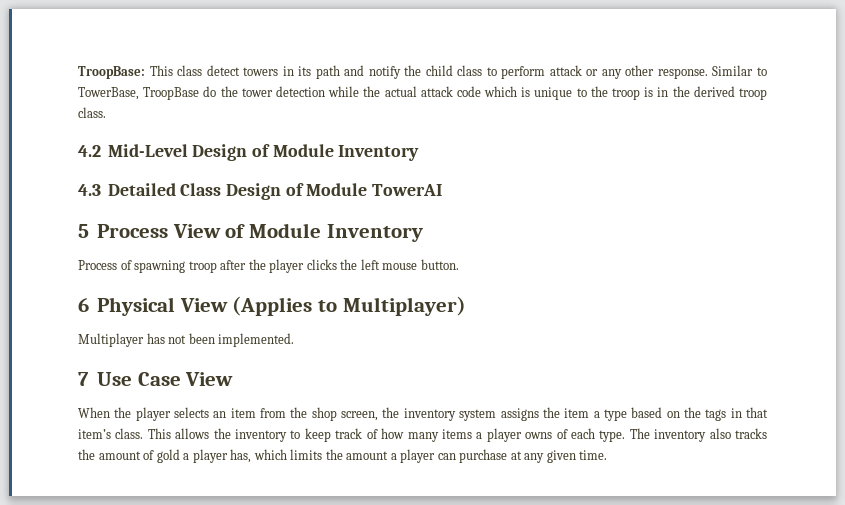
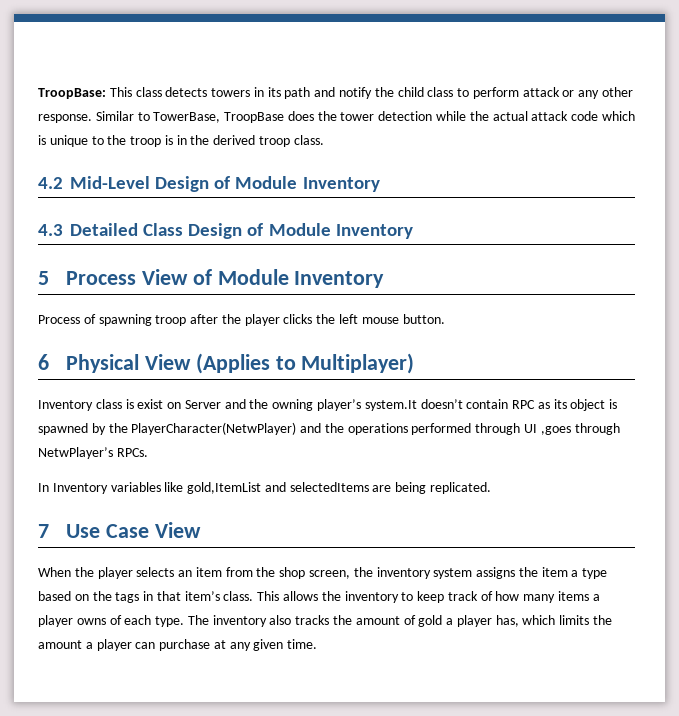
[206,65,240,76] detect -> [165,87,208,97] detects
[203,86,217,97] do -> [287,111,314,121] does
[372,184,443,196] TowerAI -> [335,224,413,239] Inventory
[78,333,295,347] Multiplayer has not been implemented. -> [38,399,618,411] [38,422,620,435] [38,447,148,459] [38,482,492,494] Inventory class is exist on Server and the owning player’s system.It doesn’t contain RPC as its object is spawned by the PlayerCharacter(NetwPlayer) and the operations performed through UI ,goes through NetwPlayer’s RPCs. // In Inventory variables like gold,ItemList and selectedItems are being replicated.

